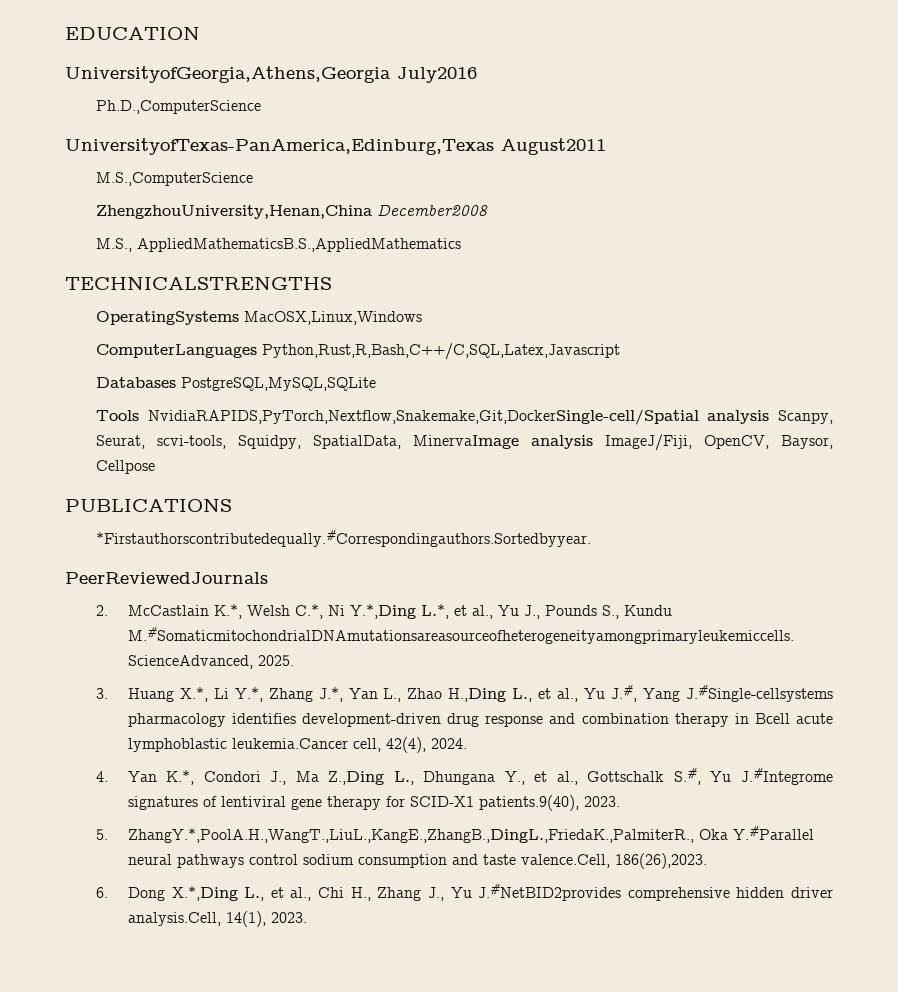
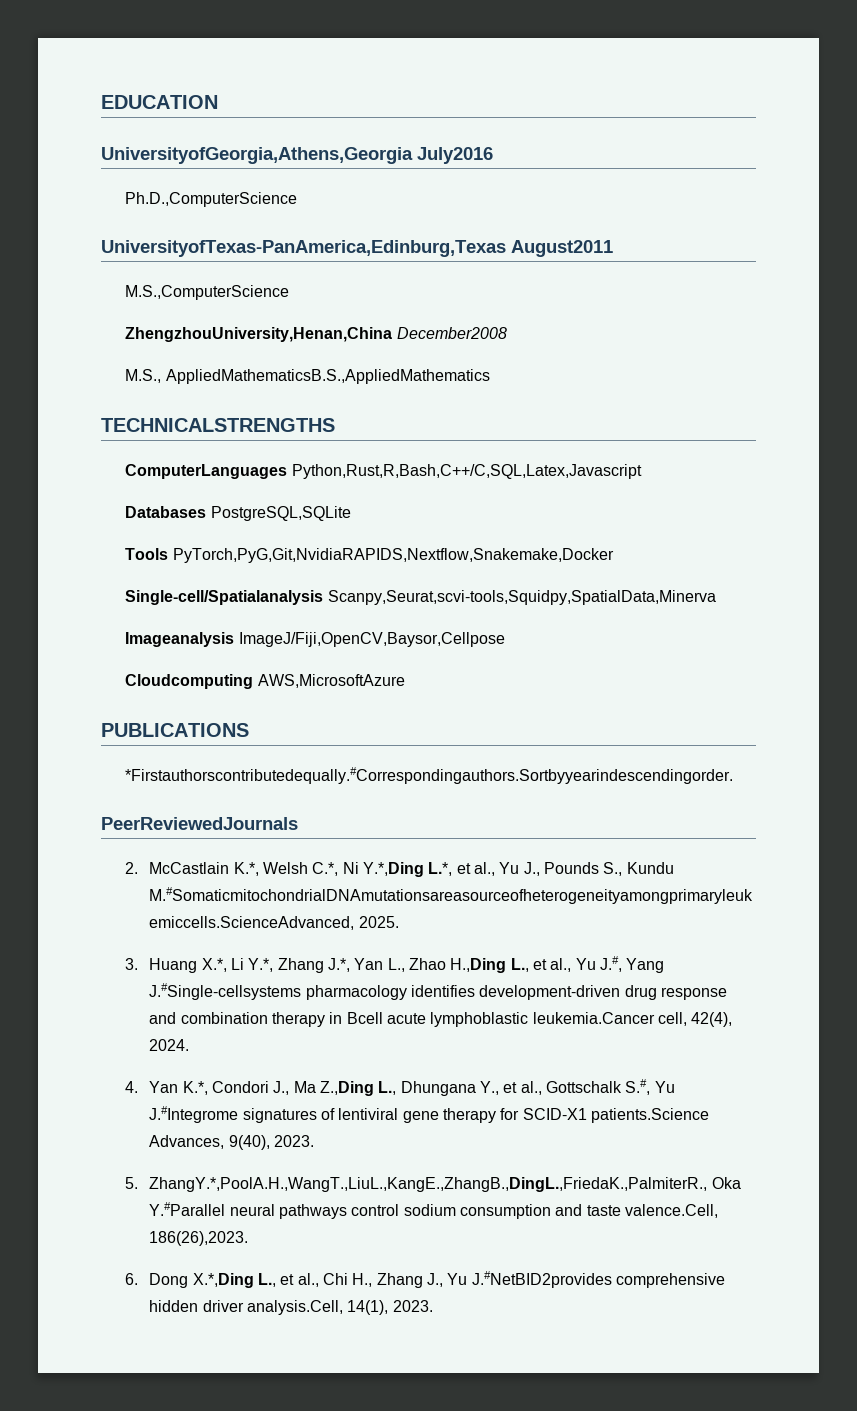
[96,311,423,325] // OperatingSystems MacOSX,Linux,Windows -> (335, 425) none
[181,377,377,391] PostgreSQL,MySQL,SQLite -> [210,506,351,521] PostgreSQL,SQLite
[147,409,833,425] [96,434,833,451] [96,460,156,474] NvidiaRAPIDS,PyTorch,Nextflow,Snakemake,Git,DockerSingle-cell/Spatial analysis Scanpy, Seurat, scvi-tools, Squidpy, SpatialData, MinervaImage analysis ImageJ/Fiji, OpenCV, Baysor, Cellpose -> [172,548,614,563] [125,590,716,605] [125,632,505,647] [125,674,405,689] PyTorch,PyG,Git,NvidiaRAPIDS,Nextflow,Snakemake,Docker // Single-cell/Spatialanalysis Scanpy,Seurat,scvi-tools,Squidpy,SpatialData,Minerva // Imageanalysis ImageJ/Fiji,OpenCV,Baysor,Cellpose // Cloudcomputing AWS,MicrosoftAzure
[96,530,592,547] *Firstauthorscontributedequally.#Correspondingauthors.Sortedbyyear. -> [125,767,734,784] *Firstauthorscontributedequally.#Correspondingauthors.Sortbyyearindescendingorder.
[478,795,579,811] patients.9(40), -> [590,1108,709,1123] [149,1135,270,1150] patients.Science Advances, 9(40),

